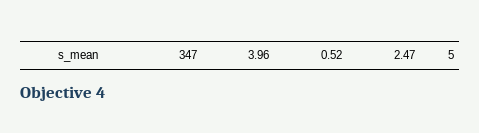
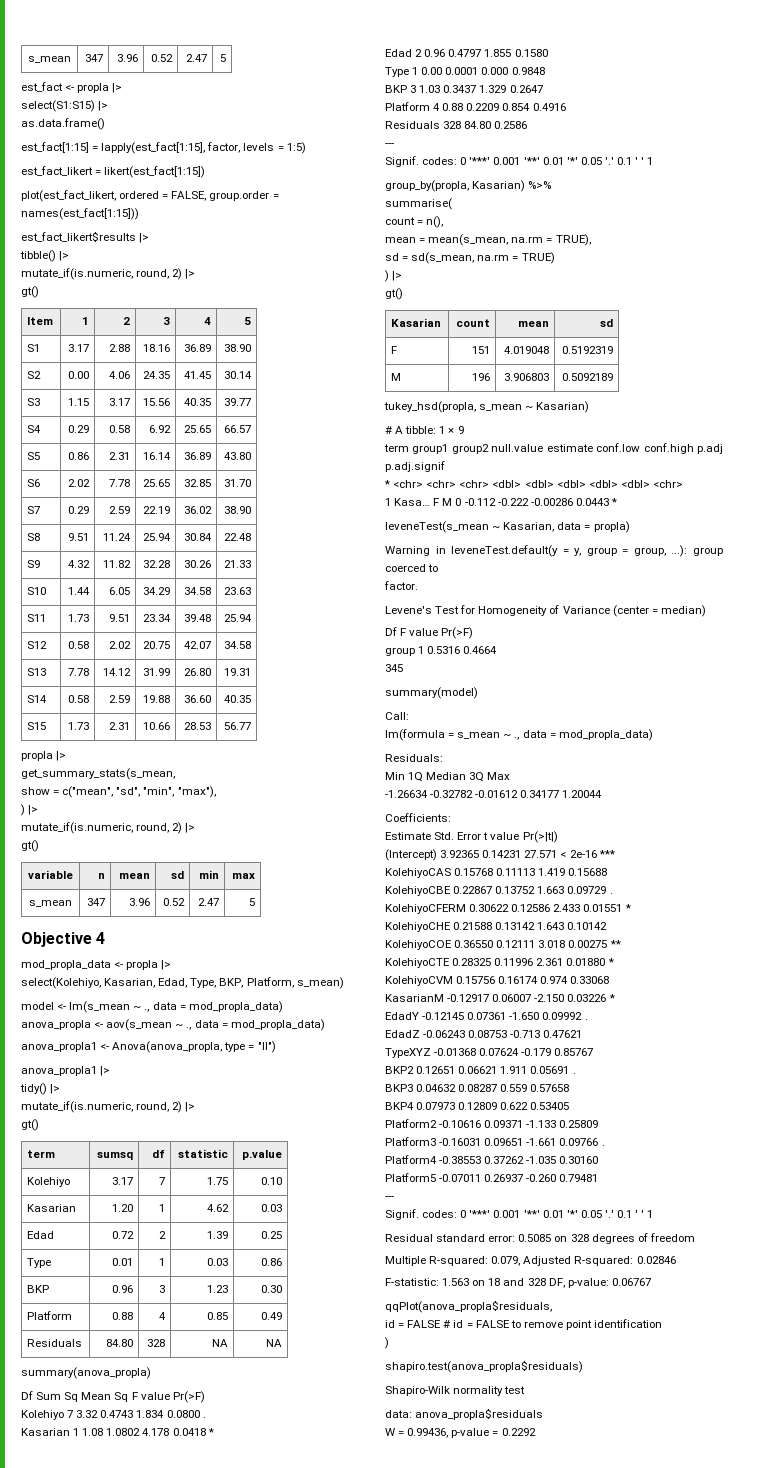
[58,52,98,62] [178,50,197,59] [247,50,269,59] [320,50,342,59] [393,50,415,59] [447,50,454,59] [20,86,106,101] s_mean | 347 | 3.96 | 0.52 | 2.47 | 5 // Objective 4 -> [28,56,71,63] [84,54,103,62] [116,54,138,62] [150,54,173,62] [185,54,207,62] [219,54,226,62] [21,82,123,93] [21,100,109,112] [21,118,105,130] [21,142,306,154] [21,166,206,178] [21,190,279,202] [21,208,139,220] [21,231,150,243] [20,250,70,262] [21,268,196,280] [21,286,39,298] [27,317,54,325] [81,317,89,325] [122,317,130,325] [162,317,170,325] [203,317,211,325] [243,317,251,325] [27,344,41,352] [67,344,89,352] [108,344,130,352] [142,344,170,352] [183,344,211,352] [223,344,251,352] [27,371,42,379] [67,371,89,379] [108,371,130,379] [142,371,170,379] [183,371,211,379] [223,371,252,379] [27,398,41,406] [67,398,89,406] [108,398,130,406] [142,398,170,406] [183,398,211,406] [223,398,251,406] [27,425,42,433] [67,425,89,433] [108,425,130,433] [148,425,171,433] [183,425,211,433] [223,425,251,433] [27,452,41,460] [67,452,89,460] [108,452,130,460] [142,452,171,460] [183,452,211,460] [223,452,251,460] [27,479,41,487] [67,479,90,487] [108,479,130,487] [142,479,170,487] [183,479,211,487] [223,479,251,487] [27,506,41,514] [67,506,89,514] [108,506,130,514] [142,506,170,514] [183,506,212,514] [223,506,251,514] [27,533,41,541] [67,533,89,541] [102,533,131,541] [142,533,171,541] [183,533,212,541] [223,533,251,541] [27,560,41,568] [67,560,90,568] [102,560,131,568] [142,560,170,568] [183,560,211,568] [223,560,251,568] [27,587,47,595] [67,587,90,595] [108,587,130,595] [142,587,170,595] [183,587,211,595] [223,587,251,595] [27,614,47,622] [67,614,89,622] [108,614,130,622] [142,614,171,622] [183,614,211,622] [223,614,252,622] [27,641,48,649] [67,641,89,649] [108,641,131,649] [142,641,170,649] [183,641,211,649] [223,641,251,649] [27,668,47,676] [67,668,89,676] [102,668,131,676] [142,668,170,676] [183,668,211,676] [223,668,251,676] [27,695,48,703] [67,695,89,703] [108,695,130,703] [142,695,170,703] [183,695,211,703] [223,695,251,703] [27,722,47,730] [67,722,89,730] [108,722,130,730] [142,722,170,730] [183,722,211,730] [223,722,251,730] [21,751,67,761] [21,768,175,780] [21,786,216,798] [20,804,39,816] [21,822,196,834] [21,840,39,852] [28,870,73,879] [97,873,105,879] [118,873,150,879] [170,871,184,879] [198,870,219,879] [231,873,255,879] [29,900,72,907] [86,898,105,906] [128,898,150,906] [162,898,185,906] [197,898,219,906] [248,898,255,906] [21,932,106,947] [21,960,172,970] [21,977,344,989] [21,1001,283,1013] [21,1019,325,1031] [21,1041,276,1053] [21,1066,111,1076] [20,1083,61,1095] [21,1101,196,1113] [21,1119,39,1131] [27,1150,56,1158] [96,1152,133,1160] [151,1150,165,1158] [177,1149,228,1158] [241,1150,282,1160] [27,1177,71,1187] [111,1177,133,1185] [158,1177,165,1185] [206,1177,228,1185] [260,1177,282,1185] [27,1204,77,1212] [111,1204,133,1212] [158,1204,165,1212] [206,1204,229,1212] [260,1204,282,1212] [27,1231,55,1239] [111,1231,134,1239] [158,1231,166,1239] [206,1231,228,1239] [260,1231,282,1239] [27,1258,52,1268] [111,1258,133,1266] [158,1258,165,1266] [206,1258,228,1266] [260,1258,282,1266] [27,1285,50,1293] [111,1285,133,1293] [158,1285,165,1293] [206,1285,228,1293] [260,1285,282,1293] [27,1311,73,1320] [111,1312,133,1320] [158,1312,166,1320] [206,1312,228,1320] [260,1312,282,1320] [27,1339,83,1347] [105,1339,133,1347] [146,1339,165,1347] [211,1339,228,1347] [265,1339,282,1347] [21,1367,151,1379] [21,1391,205,1403] [21,1410,206,1420] [21,1428,214,1436] [385,49,548,57] [385,67,545,77] [385,85,543,93] [385,102,566,111] [385,121,528,129] [385,143,394,147] [385,156,654,167] [385,180,552,192] [385,198,452,210] [385,216,444,228] [385,234,591,246] [385,252,555,264] [384,270,403,282] [385,288,403,300] [391,318,442,327] [455,319,490,327] [517,321,549,327] [599,319,613,327] [391,346,398,354] [471,346,490,354] [503,346,549,354] [561,346,613,354] [391,373,402,381] [471,373,490,381] [503,373,549,381] [561,373,613,381] [384,401,590,413] [385,426,464,434] [384,443,723,454] [385,461,445,472] [384,480,683,488] [385,498,617,506] [385,521,630,533] [385,545,723,557] [385,564,439,572] [384,581,418,590] [385,605,706,617] [385,627,474,639] [385,646,498,656] [385,664,403,672] [385,687,478,699] [385,712,409,720] [385,729,653,741] [385,754,443,762] [385,772,511,782] [385,790,603,798] [385,813,451,822] [385,831,558,843] [385,849,615,861] [385,868,608,878] [385,886,613,896] [385,904,631,914] [385,922,608,932] [385,940,621,950] [385,958,614,968] [385,976,610,986] [385,994,615,1002] [385,1012,588,1020] [385,1030,583,1038] [385,1048,594,1058] [385,1066,576,1074] [385,1084,570,1092] [385,1102,570,1110] [385,1119,599,1128] [385,1137,605,1146] [385,1155,599,1164] [385,1173,599,1182] [385,1196,394,1200] [385,1209,654,1220] [385,1233,695,1244] [385,1256,676,1266] [385,1278,651,1288] [385,1300,552,1313] [385,1319,663,1330] [384,1337,389,1349] [385,1360,583,1373] [385,1386,526,1396] [385,1408,544,1420] [385,1428,536,1438] s_mean | 347 | 3.96 | 0.52 | 2.47 | 5 // est_fact <- propla |> // select(S1:S15) |> // as.data.frame() // est_fact[1:15] = lapply(est_fact[1:15], factor, levels = 1:5) // est_fact_likert = likert(est_fact[1:15]) // plot(est_fact_likert, ordered = FALSE, group.order = names(est_fact[1:15])) // est_fact_likert$results |> // tibble() |> // mutate_if(is.numeric, round, 2) |> // gt() // Item | 1 | 2 | 3 | 4 | 5 // S1 | 3.17 | 2.88 | 18.16 | 36.89 | 38.90 // S2 | 0.00 | 4.06 | 24.35 | 41.45 | 30.14 // S3 | 1.15 | 3.17 | 15.56 | 40.35 | 39.77 // S4 | 0.29 | 0.58 | 6.92 | 25.65 | 66.57 // S5 | 0.86 | 2.31 | 16.14 | 36.89 | 43.80 // S6 | 2.02 | 7.78 | 25.65 | 32.85 | 31.70 // S7 | 0.29 | 2.59 | 22.19 | 36.02 | 38.90 // S8 | 9.51 | 11.24 | 25.94 | 30.84 | 22.48 // S9 | 4.32 | 11.82 | 32.28 | 30.26 | 21.33 // S10 | 1.44 | 6.05 | 34.29 | 34.58 | 23.63 // S11 | 1.73 | 9.51 | 23.34 | 39.48 | 25.94 // S12 | 0.58 | 2.02 | 20.75 | 42.07 | 34.58 // S13 | 7.78 | 14.12 | 31.99 | 26.80 | 19.31 // S14 | 0.58 | 2.59 | 19.88 | 36.60 | 40.35 // S15 | 1.73 | 2.31 | 10.66 | 28.53 | 56.77 // propla |> // get_summary_stats(s_mean, // show = c("mean", "sd", "min", "max"), // ) |> // mutate_if(is.numeric, round, 2) |> // gt() // variable | n | mean | sd | min | max // s_mean | 347 | 3.96 | 0.52 | 2.47 | 5 // Objective 4 // mod_propla_data <- propla |> // select(Kolehiyo, Kasarian, Edad, Type, BKP, Platform, s_mean) // model <- lm(s_mean ~ ., data = mod_propla_data) // anova_propla <- aov(s_mean ~ ., data = mod_propla_data) // anova_propla1 <- Anova(anova_propla, type = "II") // anova_propla1 |> // tidy() |> // mutate_if(is.numeric, round, 2) |> // gt() // term | sumsq | df | statistic | p.value // Kolehiyo | 3.17 | 7 | 1.75 | 0.10 // Kasarian | 1.20 | 1 | 4.62 | 0.03 // Edad | 0.72 | 2 | 1.39 | 0.25 // Type | 0.01 | 1 | 0.03 | 0.86 // BKP | 0.96 | 3 | 1.23 | 0.30 // Platform | 0.88 | 4 | 0.85 | 0.49 // Residuals | 84.80 | 328 | NA | NA // summary(anova_propla) // Df Sum Sq Mean Sq F value Pr(>F) // Kolehiyo 7 3.32 0.4743 1.834 0.0800 . // Kasarian 1 1.08 1.0802 4.178 0.0418 * // Edad 2 0.96 0.4797 1.855 0.1580 // Type 1 0.00 0.0001 0.000 0.9848 // BKP 3 1.03 0.3437 1.329 0.2647 // Platform 4 0.88 0.2209 0.854 0.4916 // Residuals 328 84.80 0.2586 // --- // Signif. codes: 0 '***' 0.001 '**' 0.01 '*' 0.05 '.' 0.1 ' ' 1 // group_by(propla, Kasarian) %>% // summarise( // count = n(), // mean = mean(s_mean, na.rm = TRUE), // sd = sd(s_mean, na.rm = TRUE) // ) |> // gt() // Kasarian | count | mean | sd // F | 151 | 4.019048 | 0.5192319 // M | 196 | 3.906803 | 0.5092189 // tukey_hsd(propla, s_mean ~ Kasarian) // # A tibble: 1 × 9 // term group1 group2 null.value estimate conf.low conf.high p.adj p.adj.signif // * <chr> <chr> <chr> <dbl> <dbl> <dbl> <dbl> <dbl> <chr> // 1 Kasa… F M 0 -0.112 -0.222 -0.00286 0.0443 * // leveneTest(s_mean ~ Kasarian, data = propla) // Warning in leveneTest.default(y = y, group = group, ...): group coerced to // factor. // Levene's Test for Homogeneity of Variance (center = median) // Df F value Pr(>F) // group 1 0.5316 0.4664 // 345 // summary(model) // Call: // lm(formula = s_mean ~ ., data = mod_propla_data) // Residuals: // Min 1Q Median 3Q Max // -1.26634 -0.32782 -0.01612 0.34177 1.20044 // Coefficients: // Estimate Std. Error t value Pr(>|t|) // (Intercept) 3.92365 0.14231 27.571 < 2e-16 *** // KolehiyoCAS 0.15768 0.11113 1.419 0.15688 // KolehiyoCBE 0.22867 0.13752 1.663 0.09729 . // KolehiyoCFERM 0.30622 0.12586 2.433 0.01551 * // KolehiyoCHE 0.21588 0.13142 1.643 0.10142 // KolehiyoCOE 0.36550 0.12111 3.018 0.00275 ** // KolehiyoCTE 0.28325 0.11996 2.361 0.01880 * // KolehiyoCVM 0.15756 0.16174 0.974 0.33068 // KasarianM -0.12917 0.06007 -2.150 0.03226 * // EdadY -0.12145 0.07361 -1.650 0.09992 . // EdadZ -0.06243 0.08753 -0.713 0.47621 // TypeXYZ -0.01368 0.07624 -0.179 0.85767 // BKP2 0.12651 0.06621 1.911 0.05691 . // BKP3 0.04632 0.08287 0.559 0.57658 // BKP4 0.07973 0.12809 0.622 0.53405 // Platform2 -0.10616 0.09371 -1.133 0.25809 // Platform3 -0.16031 0.09651 -1.661 0.09766 . // Platform4 -0.38553 0.37262 -1.035 0.30160 // Platform5 -0.07011 0.26937 -0.260 0.79481 // --- // Signif. codes: 0 '***' 0.001 '**' 0.01 '*' 0.05 '.' 0.1 ' ' 1 // Residual standard error: 0.5085 on 328 degrees of freedom // Multiple R-squared: 0.079, Adjusted R-squared: 0.02846 // F-statistic: 1.563 on 18 and 328 DF, p-value: 0.06767 // qqPlot(anova_propla$residuals, // id = FALSE # id = FALSE to remove point identification // ) // shapiro.test(anova_propla$residuals) // Shapiro-Wilk normality test // data: anova_propla$residuals // W = 0.99436, p-value = 0.2292

